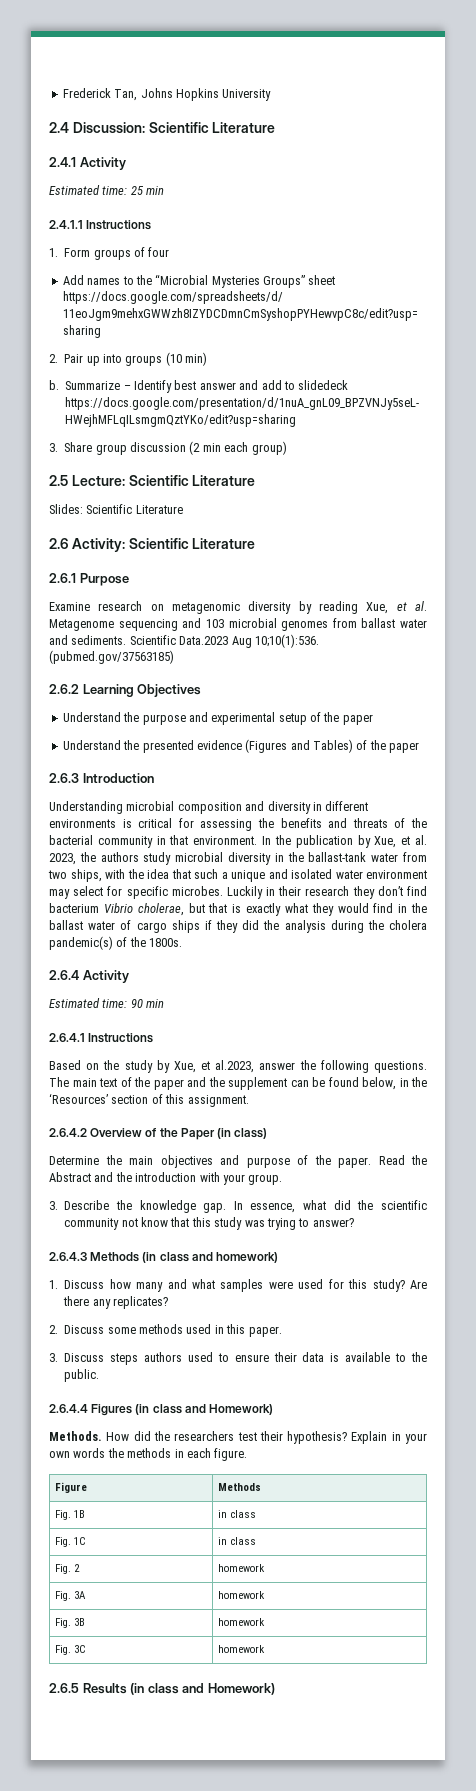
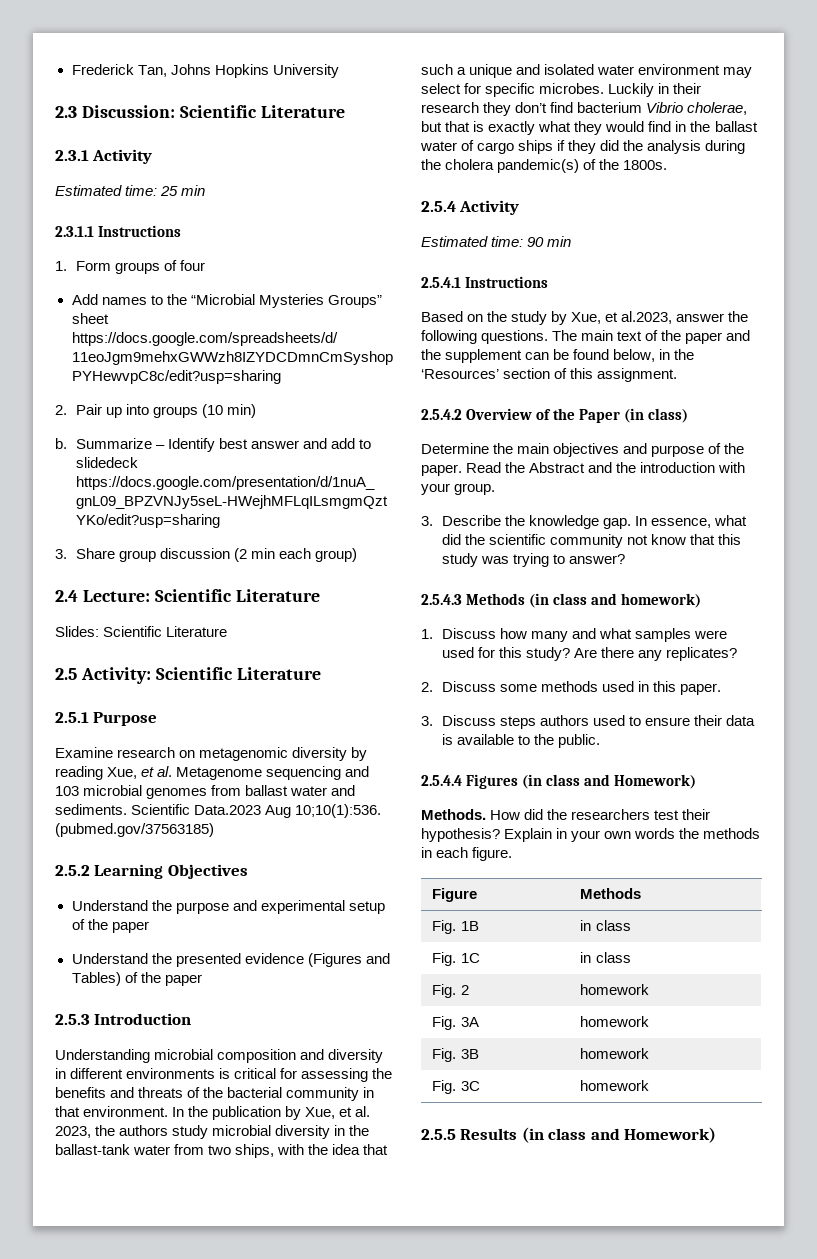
[49,122,69,133] 2.4 -> [55,106,77,118] 2.3
[49,157,76,167] 2.4.1 -> [55,150,89,161] 2.3.1
[49,220,83,229] 2.4.1.1 -> [55,226,94,237] 2.3.1.1
[49,475,68,486] 2.5 -> [55,590,78,602] 2.4
[49,538,68,549] 2.6 -> [55,668,77,680] 2.5
[49,573,76,583] 2.6.1 -> [55,712,89,723] 2.5.1
[49,684,79,694] 2.6.2 -> [55,865,90,876] 2.5.2
[49,773,79,783] 2.6.3 -> [55,1014,90,1025] 2.5.3
[49,970,79,980] 2.6.4 -> [421,201,456,212] 2.5.4
[49,1033,85,1042] 2.6.4.1 -> [421,277,461,288] 2.5.4.1
[49,1128,87,1137] 2.6.4.2 -> [421,409,462,420] 2.5.4.2
[49,1252,87,1261] 2.6.4.3 -> [421,594,462,605] 2.5.4.3
[49,1404,88,1413] 2.6.4.4 -> [421,775,462,786] 2.5.4.4
[49,1683,79,1693] 2.6.5 -> [421,1129,456,1140] 2.5.5

